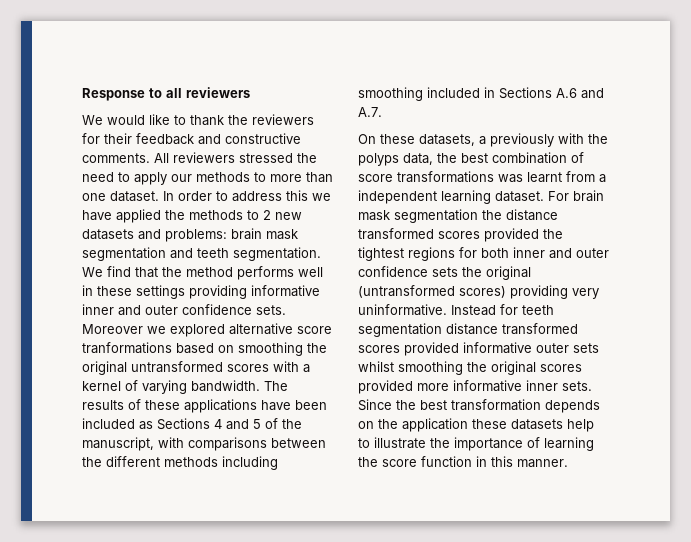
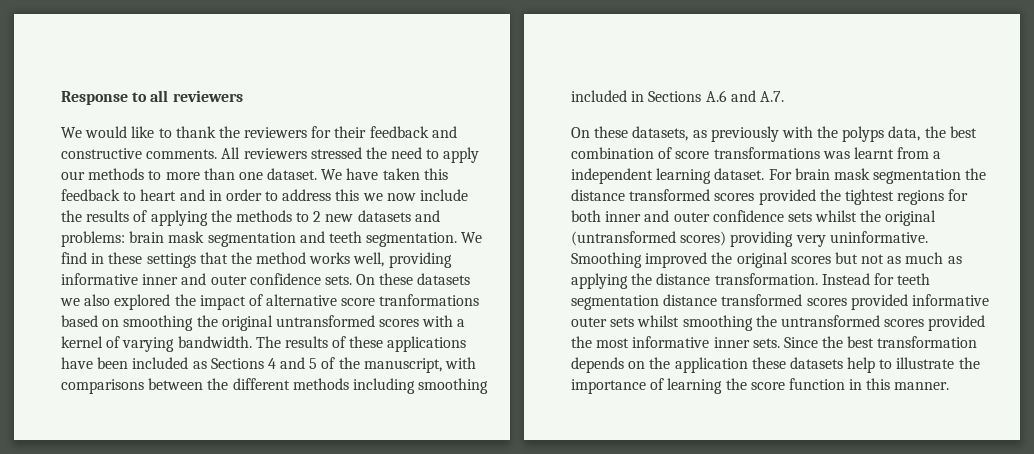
[163,191,174,201] In -> [321,168,448,180] [61,189,222,201] We have taken this feedback to heart and in
[82,209,161,223] have applied -> [386,189,469,201] [61,210,208,226] now include the results of applying
[135,266,323,280] [82,285,185,299] that the method performs well in these settings -> [91,252,385,268] in these settings that the method works well,
[82,324,225,337] Moreover we explored -> [356,273,471,285] [60,294,263,310] On these datasets we also explored the impact of
[479,136,486,145] a -> [692,130,707,138] as
(458, 272) none -> [815,210,858,222] whilst
(447, 310) none -> [571,252,962,268] [571,273,818,289] Smoothing improved the original scores but not as much as applying the distance transformation.
[491,361,582,375] [358,380,449,394] original scores provided more -> [780,315,986,331] [571,336,630,348] untransformed scores provided the most

